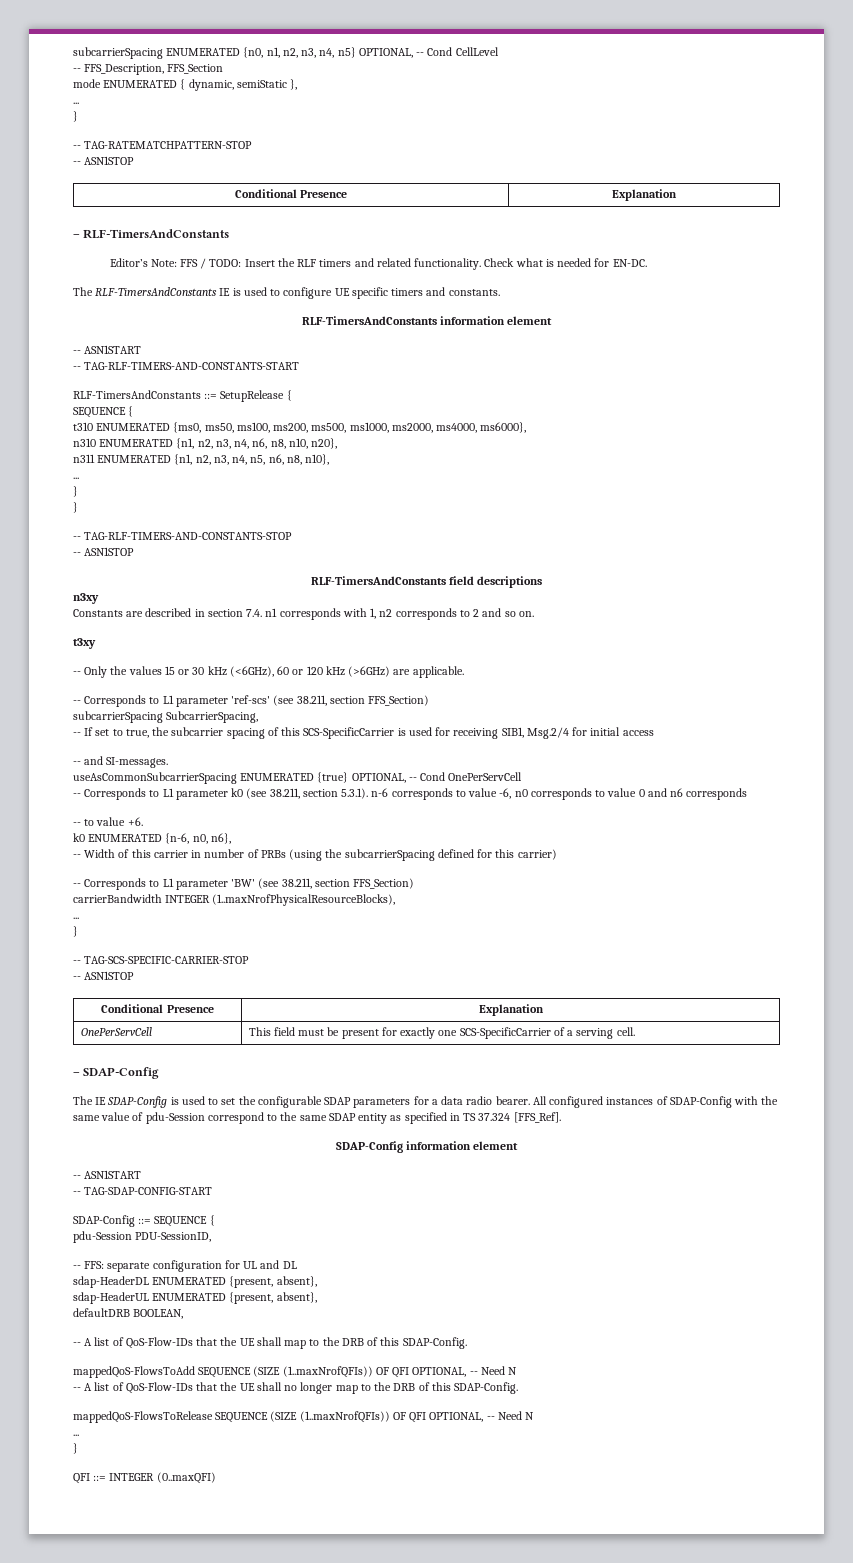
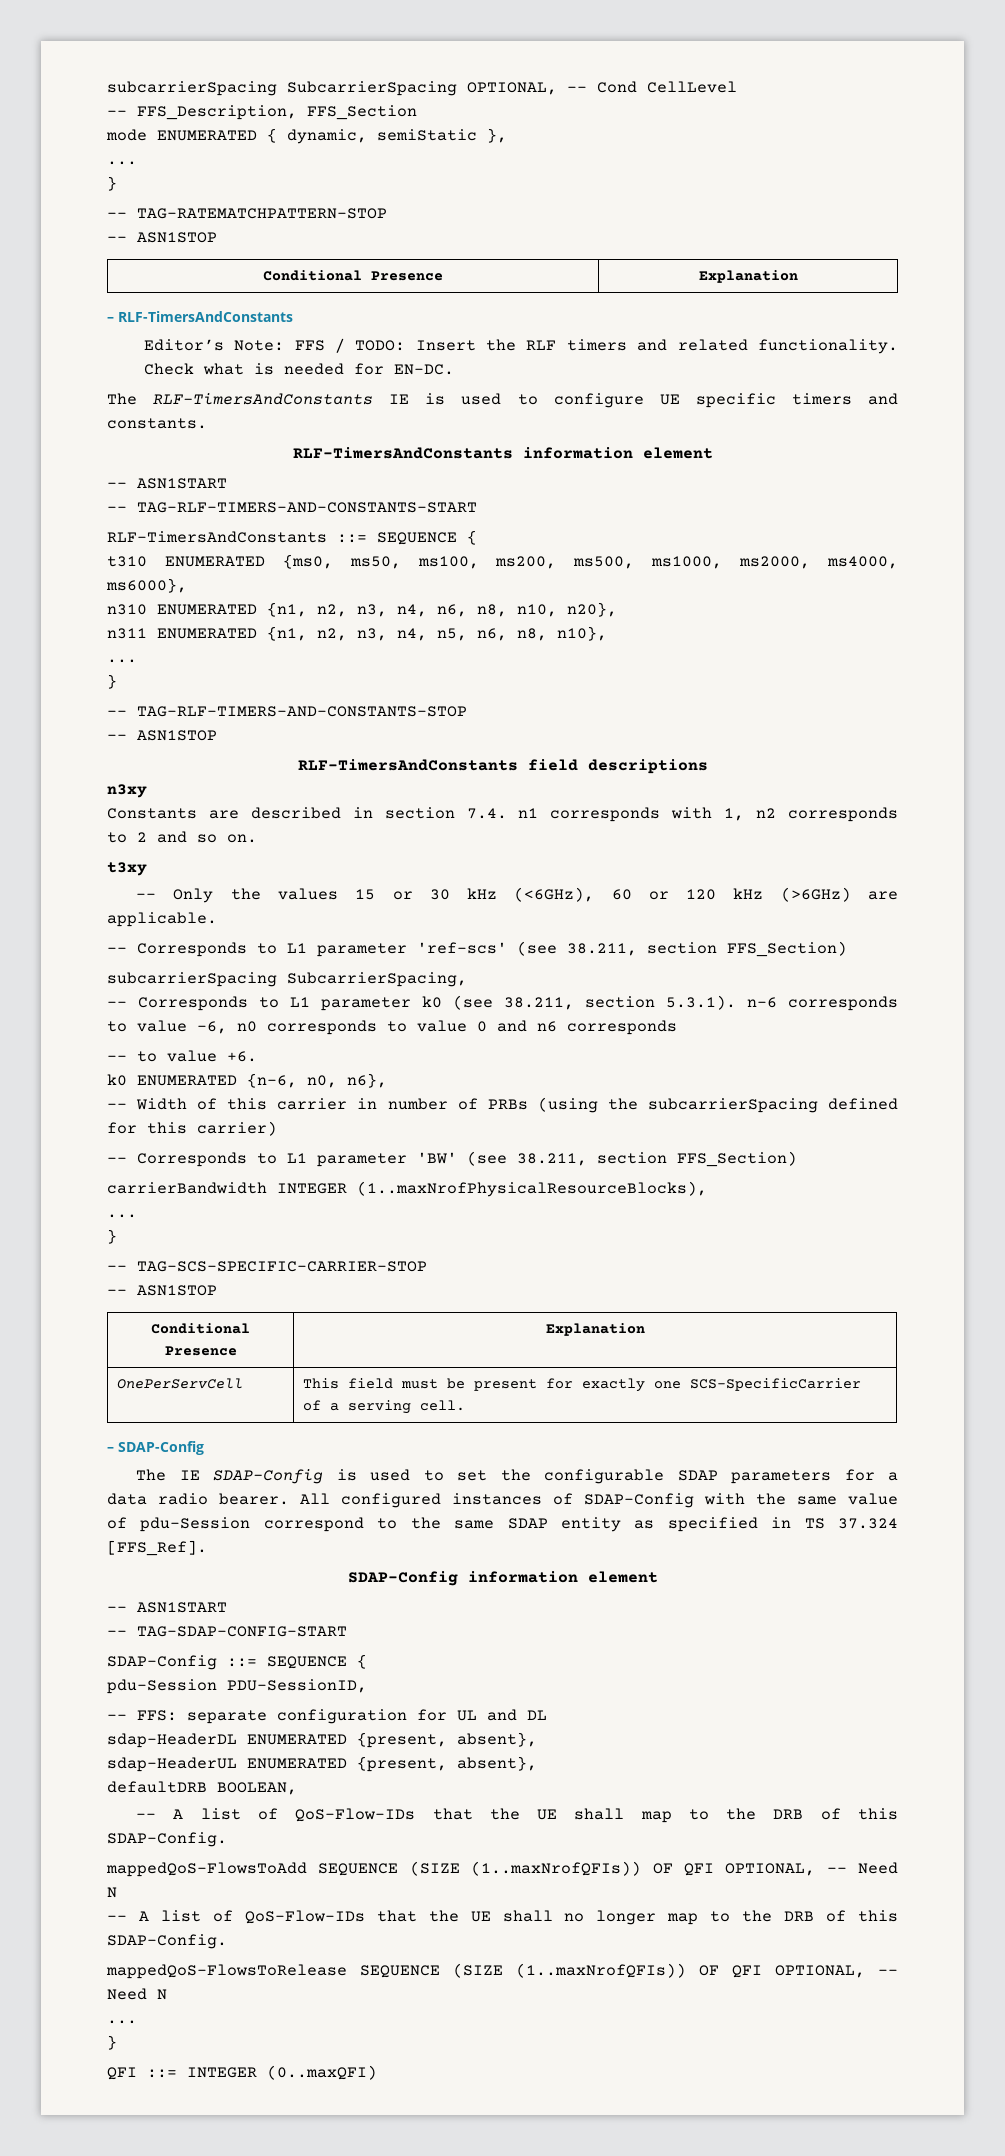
[73,47,356,59] subcarrierSpacing ENUMERATED {n0, n1, n2, n3, n4, n5} -> [107,81,457,96] subcarrierSpacing SubcarrierSpacing
[220,390,292,402] SetupRelease { // -> (367, 538) none
[73,502,78,513] // } -> (117, 681) none
[73,727,654,739] [73,756,169,768] [73,772,523,784] // -- If set to true, the subcarrier spacing of this SCS-SpecificCarrier is used for receiving SIB1, Msg.2/4 for initial access // -- and SI-messages. // useAsCommonSubcarrierSpacing ENUMERATED {true} OPTIONAL, -- Cond OnePerServCell -> (467, 979) none

